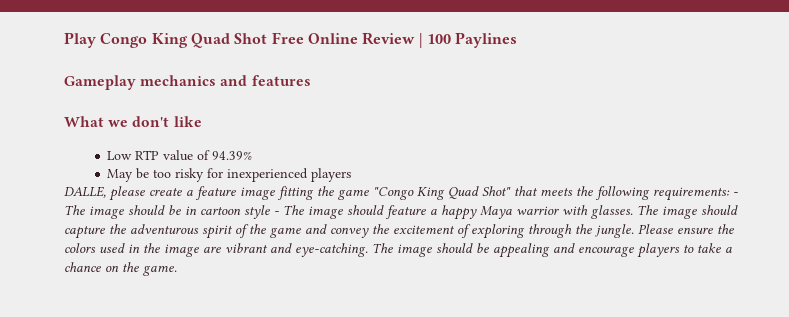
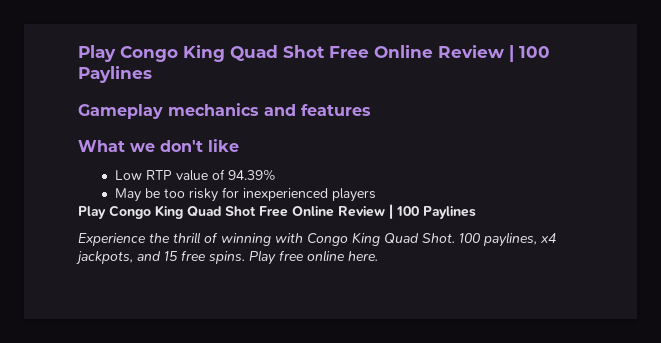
[64,186,738,201] [64,205,738,220] [64,224,734,239] [64,243,732,258] [64,262,177,276] DALLE, please create a feature image fitting the game "Congo King Quad Shot" that meets the following requirements: - The image should be in cartoon style - The image should feature a happy Maya warrior with glasses. The image should capture the adventurous spirit of the game and convey the excitement of exploring through the jungle. Please ensure the colors used in the image are vibrant and eye-catching. The image should be appealing and encourage players to take a chance on the game. -> [78,204,476,219] [78,232,556,247] [76,250,378,265] Play Congo King Quad Shot Free Online Review | 100 Paylines // Experience the thrill of winning with Congo King Quad Shot. 100 paylines, x4 jackpots, and 15 free spins. Play free online here.

